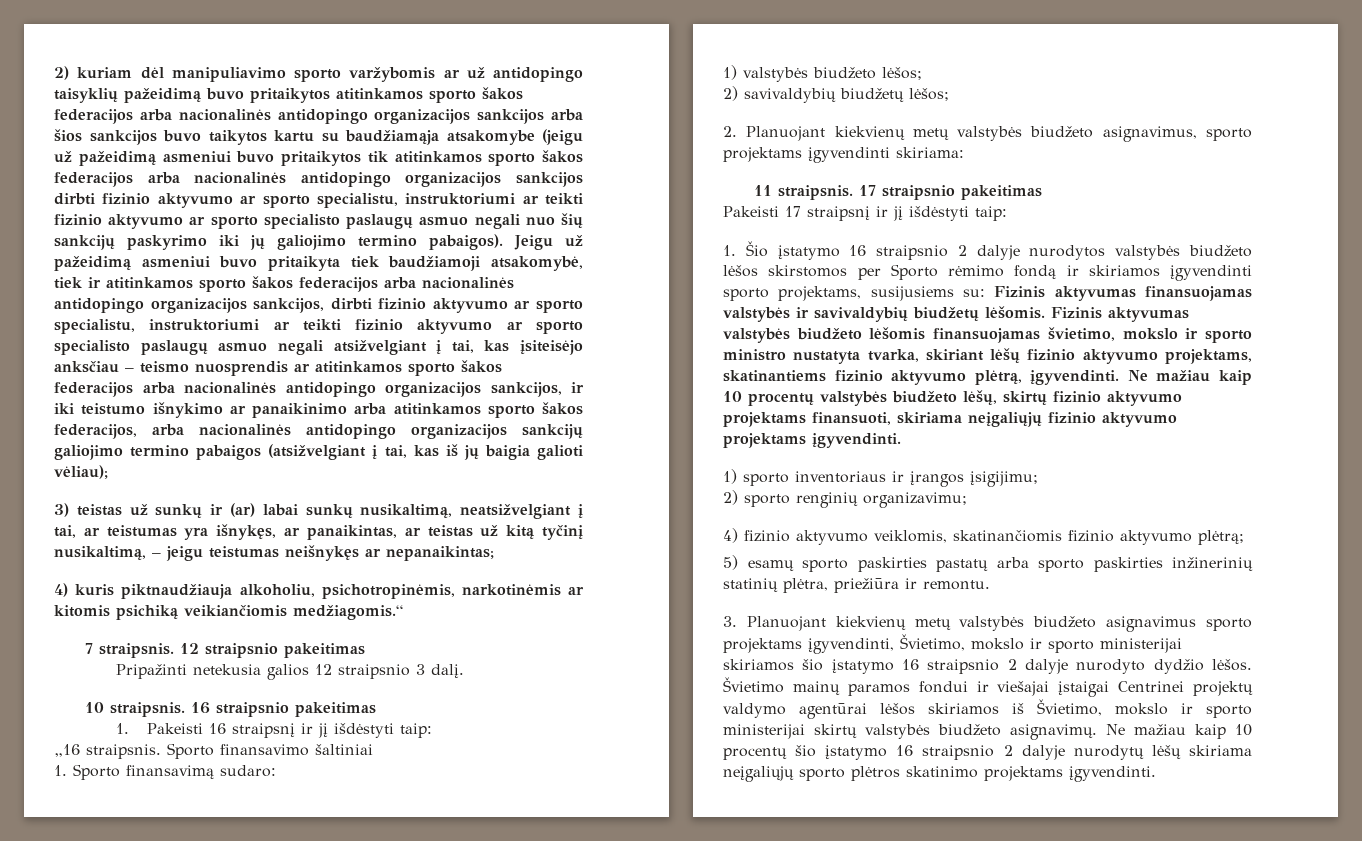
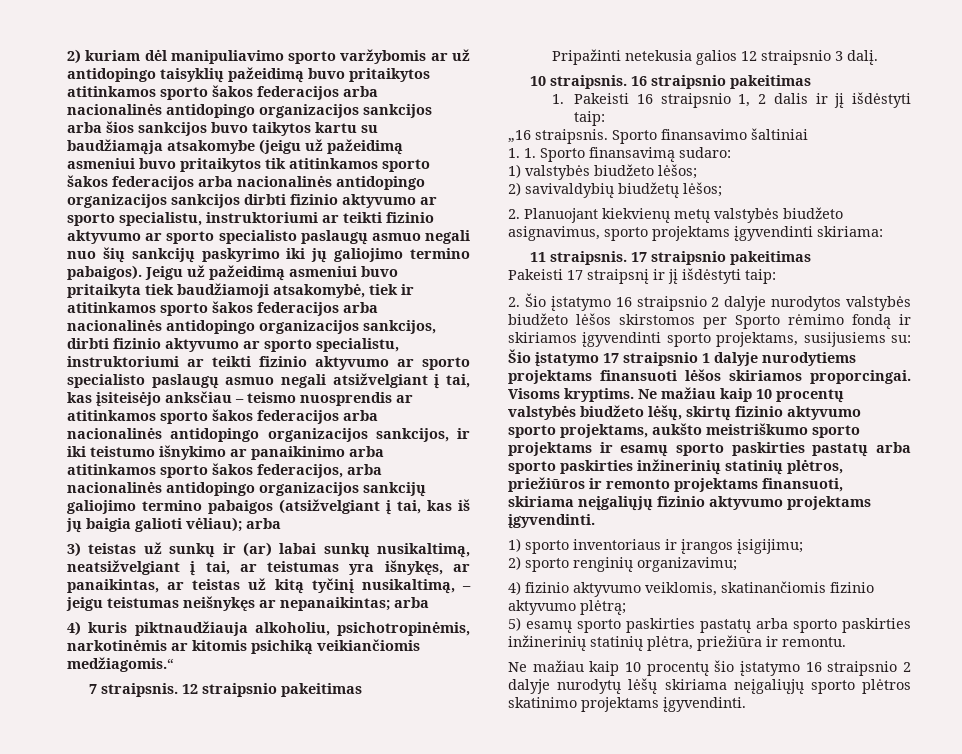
(108, 472) none -> [246,518,281,529] arba
(494, 553) none -> [394,597,429,608] arba
[232,723,296,738] straipsnį -> [660,93,808,108] straipsnio 1, 2 dalis
(67, 770) none -> [524,148,536,158] 1.
[723,245,736,256] 1. -> [508,297,520,307] 2.
[994,286,1252,301] [723,306,1189,322] [723,327,1252,343] [723,348,1252,364] [723,370,1120,385] Fizinis aktyvumas finansuojamas valstybės ir savivaldybių biudžetų lėšomis. Fizinis aktyvumas valstybės biudžeto lėšomis finansuojamas švietimo, mokslo ir sporto ministro nustatyta tvarka, skiriant lėšų fizinio aktyvumo projektams, skatinantiems fizinio aktyvumo plėtrą, įgyvendinti. -> [508,349,856,367] [508,369,911,384] [508,388,634,402] Šio įstatymo 17 straipsnio 1 dalyje nurodytiems projektams finansuoti lėšos skiriamos proporcingai. Visoms kryptims.
(1182, 398) none -> [508,423,860,438] [508,442,911,457] [508,459,843,475] [508,477,670,492] sporto projektams, aukšto meistriškumo sporto projektams ir esamų sporto paskirties pastatų arba sporto paskirties inžinerinių statinių plėtros, priežiūros ir remonto
[723,616,1252,632] [723,634,1182,654] [723,659,1252,674] [723,677,1253,697] [723,699,1252,719] [723,724,1097,740] 3. Planuojant kiekvienų metų valstybės biudžeto asignavimus sporto projektams įgyvendinti, Švietimo, mokslo ir sporto ministerijai skiriamos šio įstatymo 16 straipsnio 2 dalyje nurodyto dydžio lėšos. Švietimo mainų paramos fondui ir viešajai įstaigai Centrinei projektų valdymo agentūrai lėšos skiriamos iš Švietimo, mokslo ir sporto ministerijai skirtų valstybės biudžeto asignavimų. -> (846, 642) none

